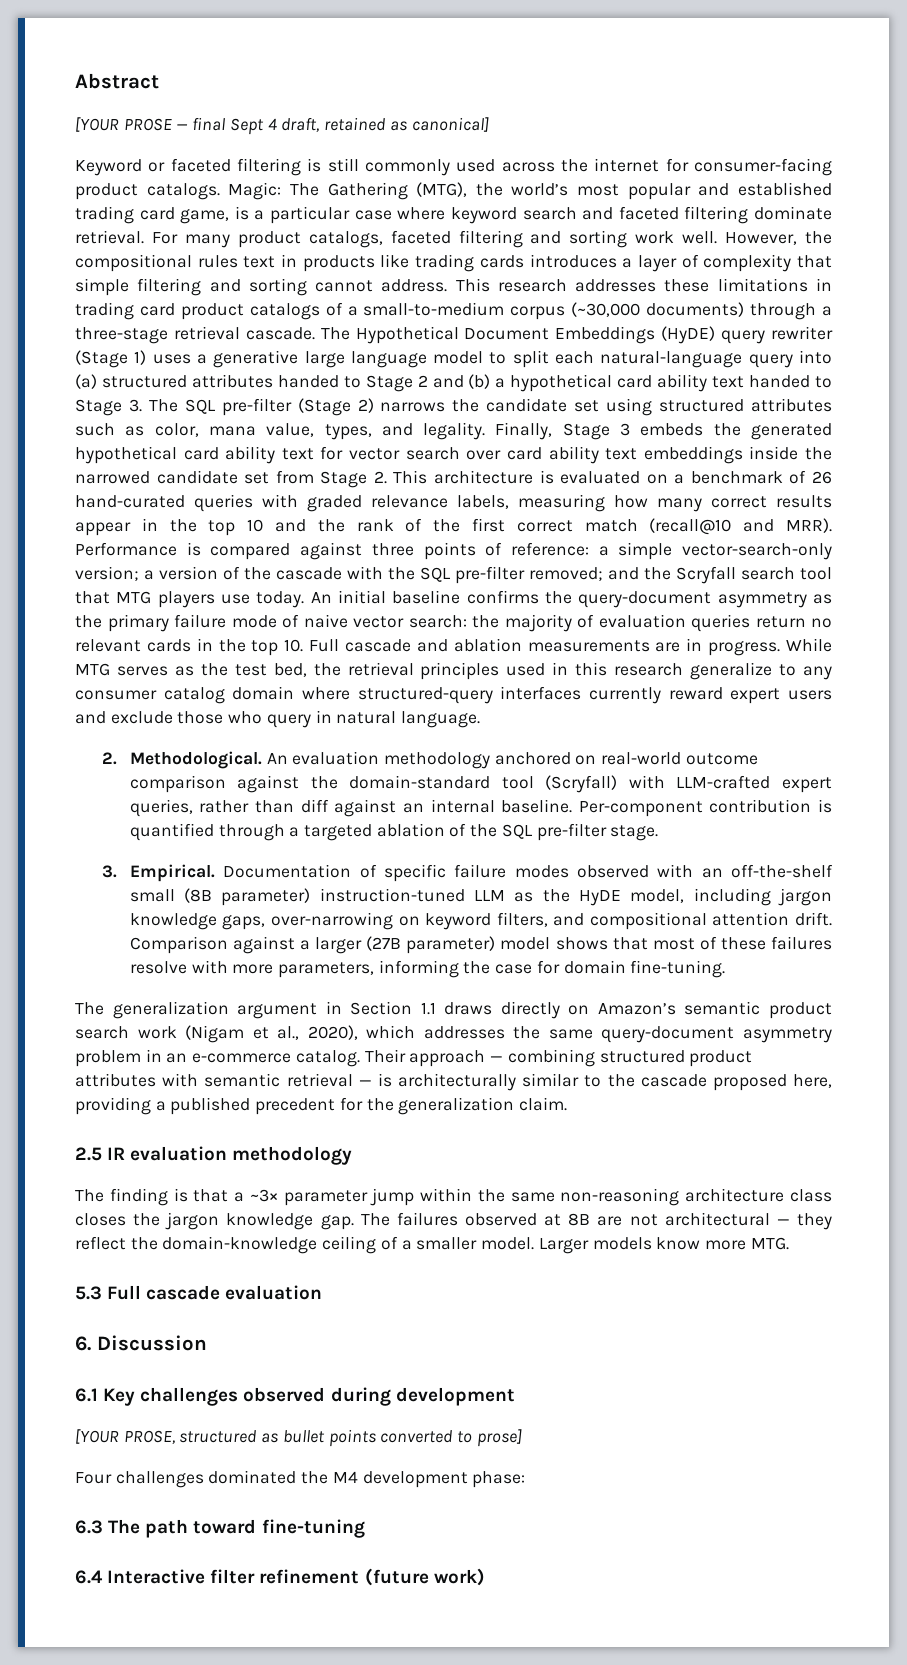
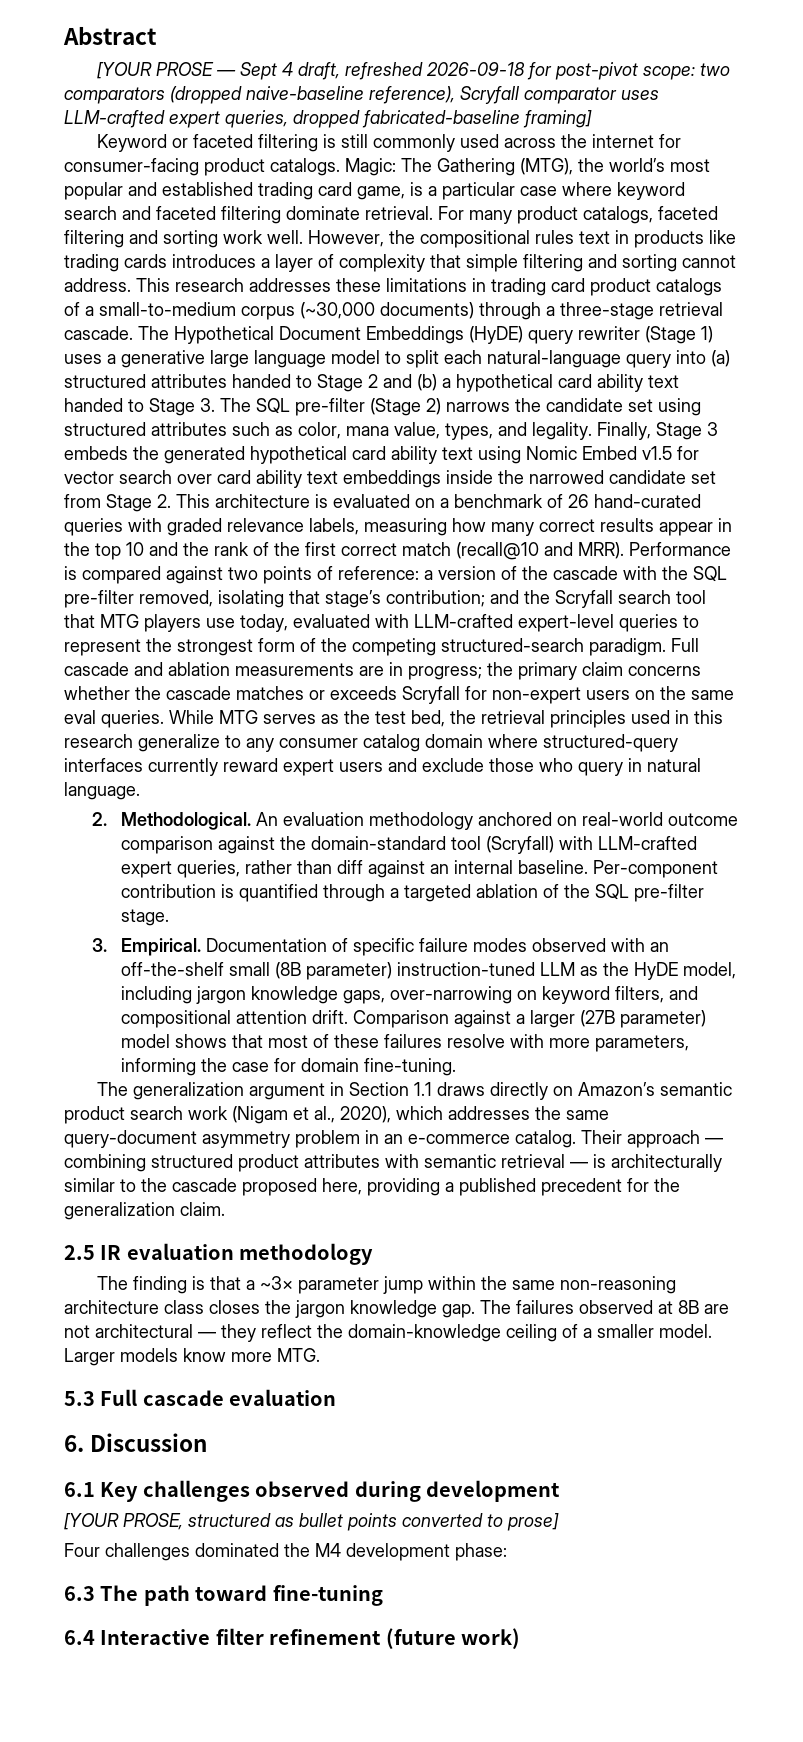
[192,117,226,131] final -> (236, 73) none
[324,117,489,132] retained as canonical] -> [344,62,730,80] [64,86,659,104] [64,110,592,128] refreshed 2026-09-18 for post-pivot scope: two comparators (dropped naive-baseline reference), Scryfall comparator uses LLM-crafted expert queries, dropped fabricated-baseline framing]
(314, 454) none -> [478,446,672,464] using Nomic Embed v1.5
[371,543,414,556] three -> [228,567,258,580] two
[618,542,833,560] [75,566,154,581] simple vector-search-only version; a -> (433, 575) none
[529,567,603,581] removed; -> [139,590,485,608] removed, isolating that stage’s contribution;
[256,590,832,608] [75,614,832,632] [75,638,304,656] today. An initial baseline confirms the query-document asymmetry as the primary failure mode of naive vector search: the majority of evaluation queries return no relevant cards in the top 10. -> [240,614,699,632] [64,638,666,656] today, evaluated with LLM-crafted expert-level queries to represent the strongest form of the competing structured-search paradigm.
[708,641,781,656] progress. -> [408,662,701,680] [64,686,734,704] [64,710,164,728] progress; the primary claim concerns whether the cascade matches or exceeds Scryfall for non-expert users on the same eval queries.

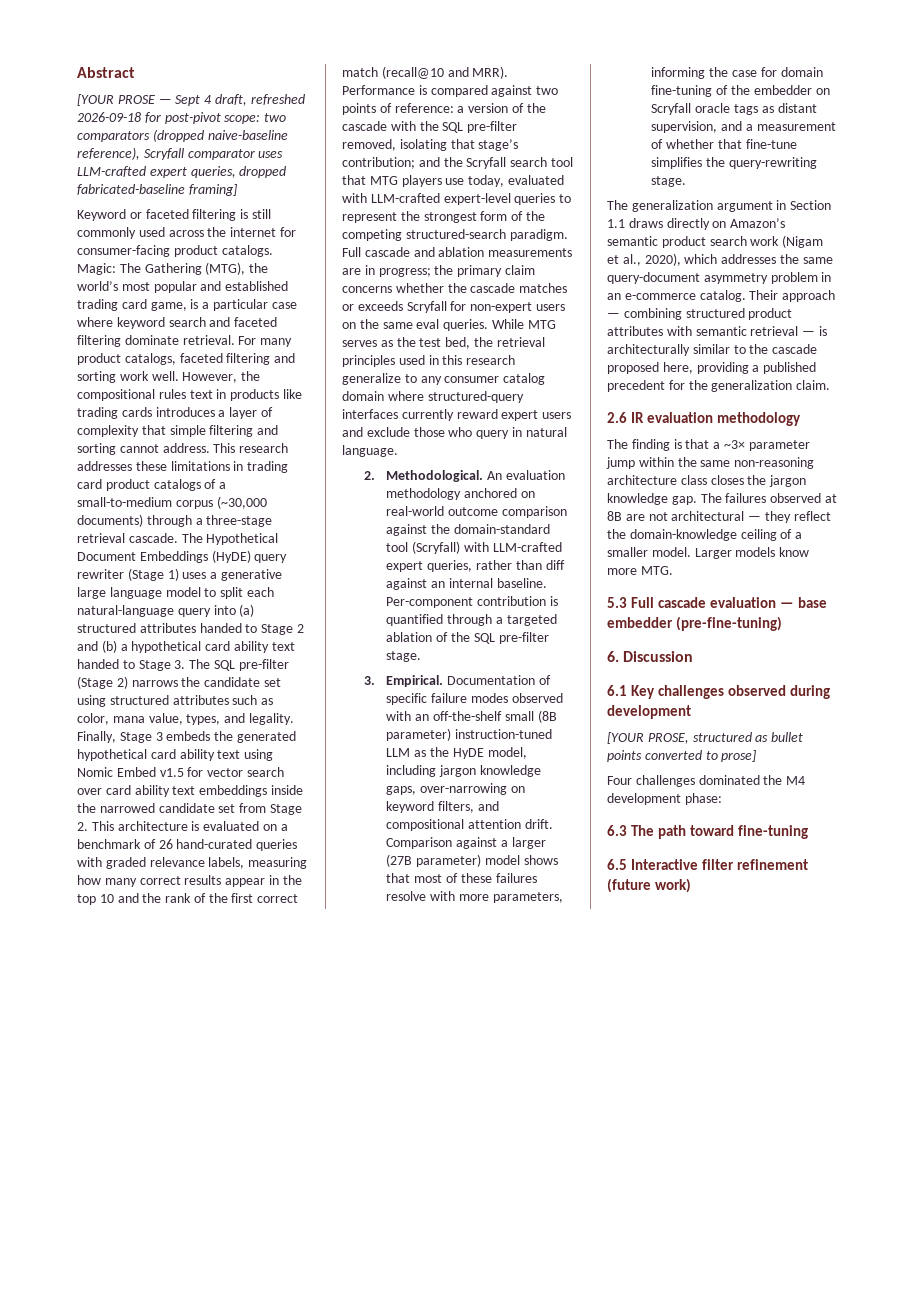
[363,1058,456,1076] fine-tuning. -> [651,85,830,97] [651,103,817,115] [651,121,836,133] [651,139,797,149] [651,157,817,169] [651,176,687,187] fine-tuning of the embedder on Scryfall oracle tags as distant supervision, and a measurement of whether that fine-tune simplifies the query-rewriting stage.
[64,1245,95,1260] 2.5 -> [607,412,627,423] 2.6
(337, 1397) none -> [779,597,827,608] [607,616,782,631] — base embedder (pre-fine-tuning)
[64,1630,95,1645] 6.4 -> [607,859,627,870] 6.5

